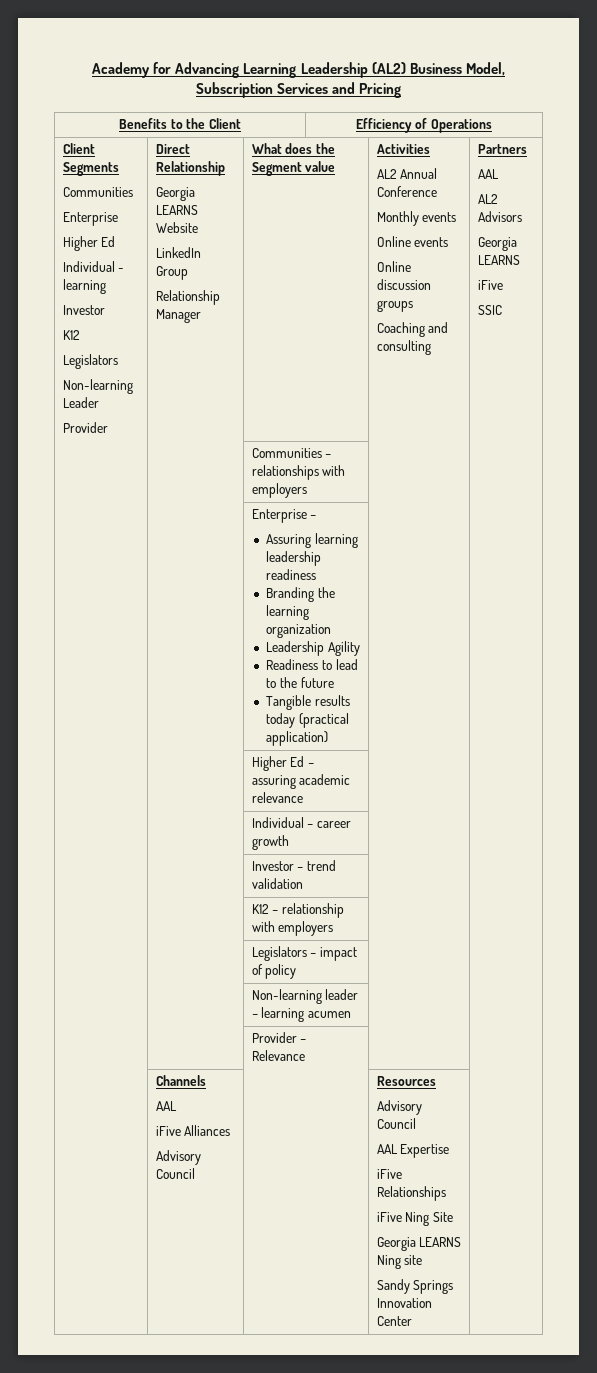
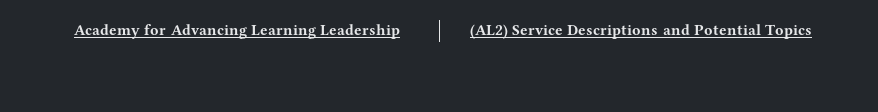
[409,62,505,76] [195,82,402,98] [119,118,241,129] [356,118,492,133] [62,143,95,154] [62,162,119,176] [62,187,133,197] [62,212,118,226] [62,236,116,251] [62,261,125,272] [62,279,106,294] [62,305,105,315] [62,330,80,340] [62,354,118,369] [62,379,133,394] [62,397,99,408] [62,422,108,433] [155,144,190,154] [155,161,225,176] [155,187,195,201] [155,205,198,215] [155,222,198,233] [155,247,201,258] [155,266,188,280] [155,290,220,305] [155,309,201,323] [251,143,335,154] [251,161,336,176] [376,144,430,154] [376,168,438,179] [376,186,437,197] [376,211,457,226] [376,236,449,247] [376,261,411,272] [376,279,431,290] [376,300,413,312] [376,322,449,337] [376,340,431,355] [477,144,527,154] [477,169,499,179] [477,194,498,204] [477,211,522,222] [477,237,517,251] [477,255,520,265] [477,280,503,290] [477,305,502,315] [251,448,332,458] [251,465,346,480] [251,483,307,498] [251,509,317,523] [266,533,359,548] [266,551,322,566] [266,569,317,580] [266,587,336,602] [266,605,310,620] [266,624,332,638] [266,641,361,656] [266,659,358,670] [266,677,334,688] [266,695,351,710] [266,713,350,728] [266,731,329,746] [251,756,314,771] [251,774,351,789] [251,792,303,803] [251,817,351,828] [251,835,289,850] [251,860,336,871] [251,878,303,889] [251,903,344,918] [251,921,334,936] [251,946,357,961] [251,964,297,979] [251,989,359,1004] [251,1007,351,1022] [251,1032,307,1043] [251,1050,305,1061] [155,1075,206,1086] [155,1101,177,1111] [155,1125,231,1136] [155,1150,201,1165] [155,1168,195,1179] [376,1076,436,1086] [376,1100,422,1115] [376,1118,416,1129] [376,1144,450,1158] [376,1169,402,1179] [376,1186,446,1201] [376,1212,453,1226] [376,1237,462,1251] [376,1255,423,1269] [376,1279,454,1294] [376,1298,432,1308] [376,1316,412,1326] Business Model, Subscription Services and Pricing // Benefits to the Client | Efficiency of Operations // Client Segments // Communities // Enterprise // Higher Ed // Individual - learning // Investor // K12 // Legislators // Non-learning Leader // Provider | Direct Relationship // Georgia LEARNS Website // LinkedIn Group // Relationship Manager | What does the Segment value | Activities // AL2 Annual Conference // Monthly events // Online events // Online discussion groups // Coaching and consulting | Partners // AAL // AL2 Advisors // Georgia LEARNS // iFive // SSIC // | | Communities – relationships with employers | | // | | Enterprise – // Assuring learning leadership readiness // Branding the learning organization // Leadership Agility // Readiness to lead to the future // Tangible results today (practical application) | | // | | Higher Ed – assuring academic relevance | | // | | Individual – career growth | | // | | Investor – trend validation | | // | | K12 – relationship with employers | | // | | Legislators – impact of policy | | // | | Non-learning leader – learning acumen | | // | | Provider – Relevance | | // | Channels // AAL // iFive Alliances // Advisory Council | | Resources // Advisory Council // AAL Expertise // iFive Relationships // iFive Ning Site // Georgia LEARNS Ning site // Sandy Springs Innovation Center | -> [512,24,812,39] Service Descriptions and Potential Topics

